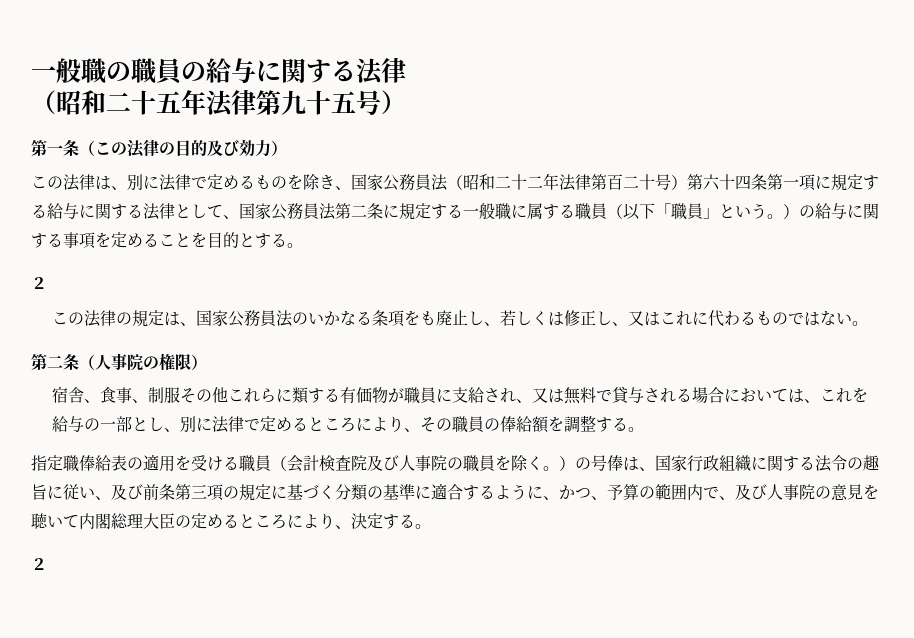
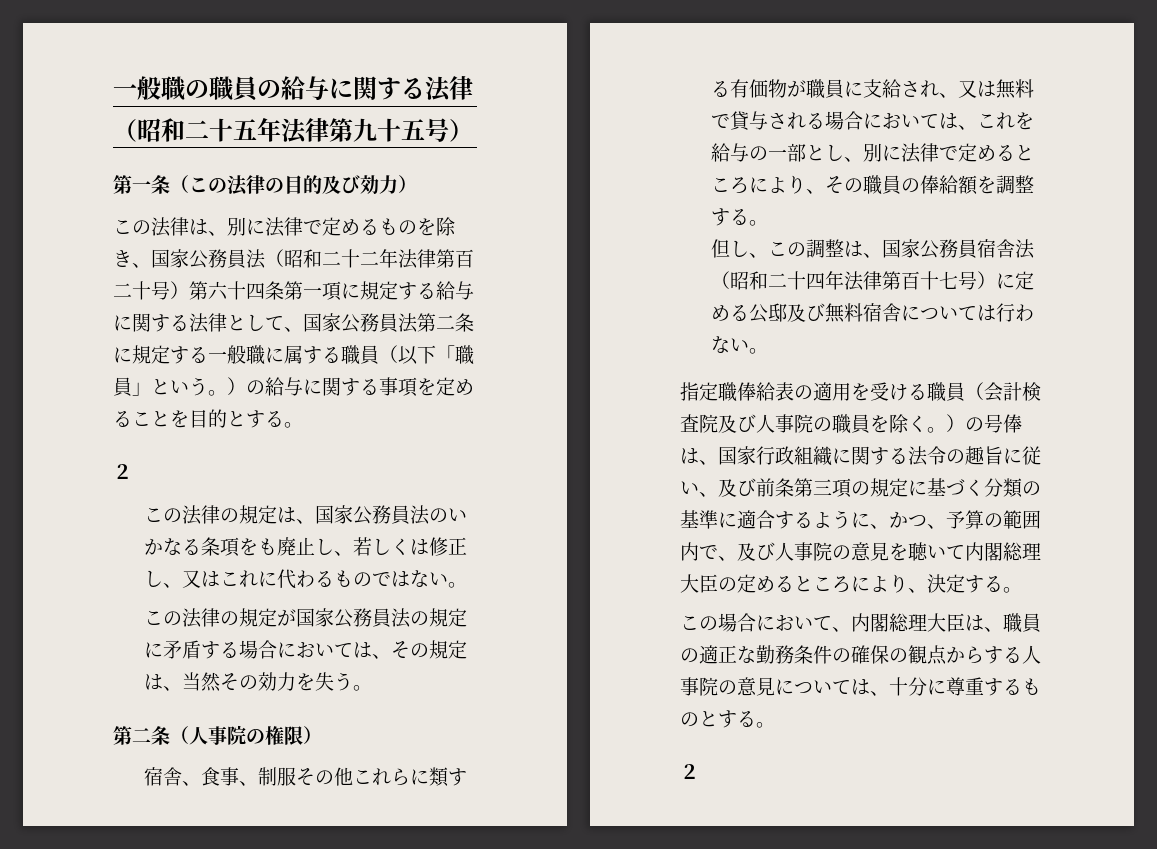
(868, 323) none -> [143,608,467,628] [143,640,467,659] [143,672,372,692] // この法律の規定が国家公務員法の規定に矛盾する場合においては、その規定は、当然その効力を失う。
(644, 429) none -> [710,239,1035,259] [710,271,1034,291] [710,303,1034,323] [710,336,768,354] // 但し、この調整は、国家公務員宿舎法（昭和二十四年法律第百十七号）に定める公邸及び無料宿舎については行わない。
(431, 526) none -> [680,613,1041,633] [680,645,1041,665] [680,677,1041,696] [680,710,775,728] // この場合において、内閣総理大臣は、職員の適正な勤務条件の確保の観点からする人事院の意見については、十分に尊重するものとする。

